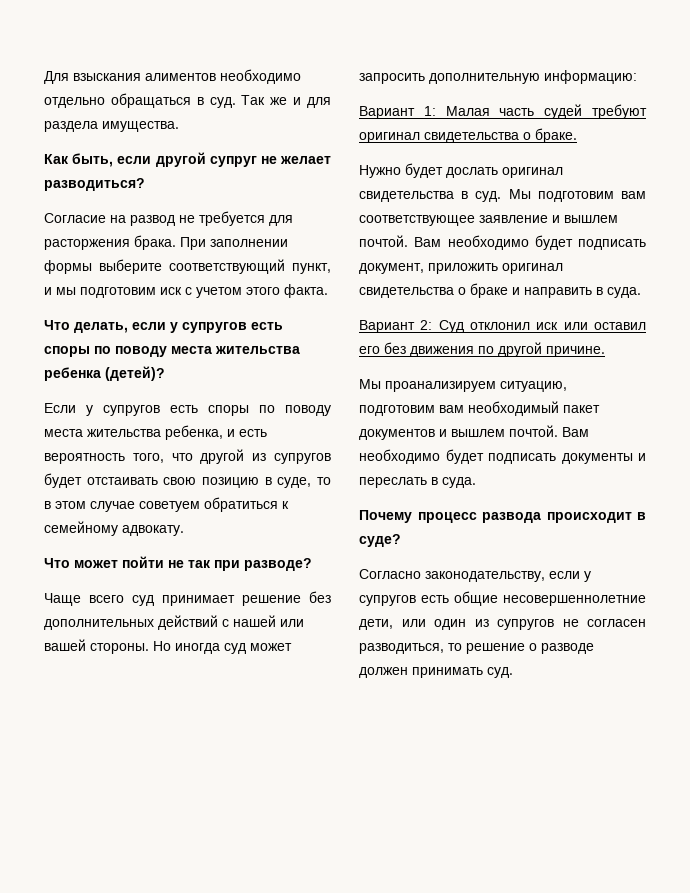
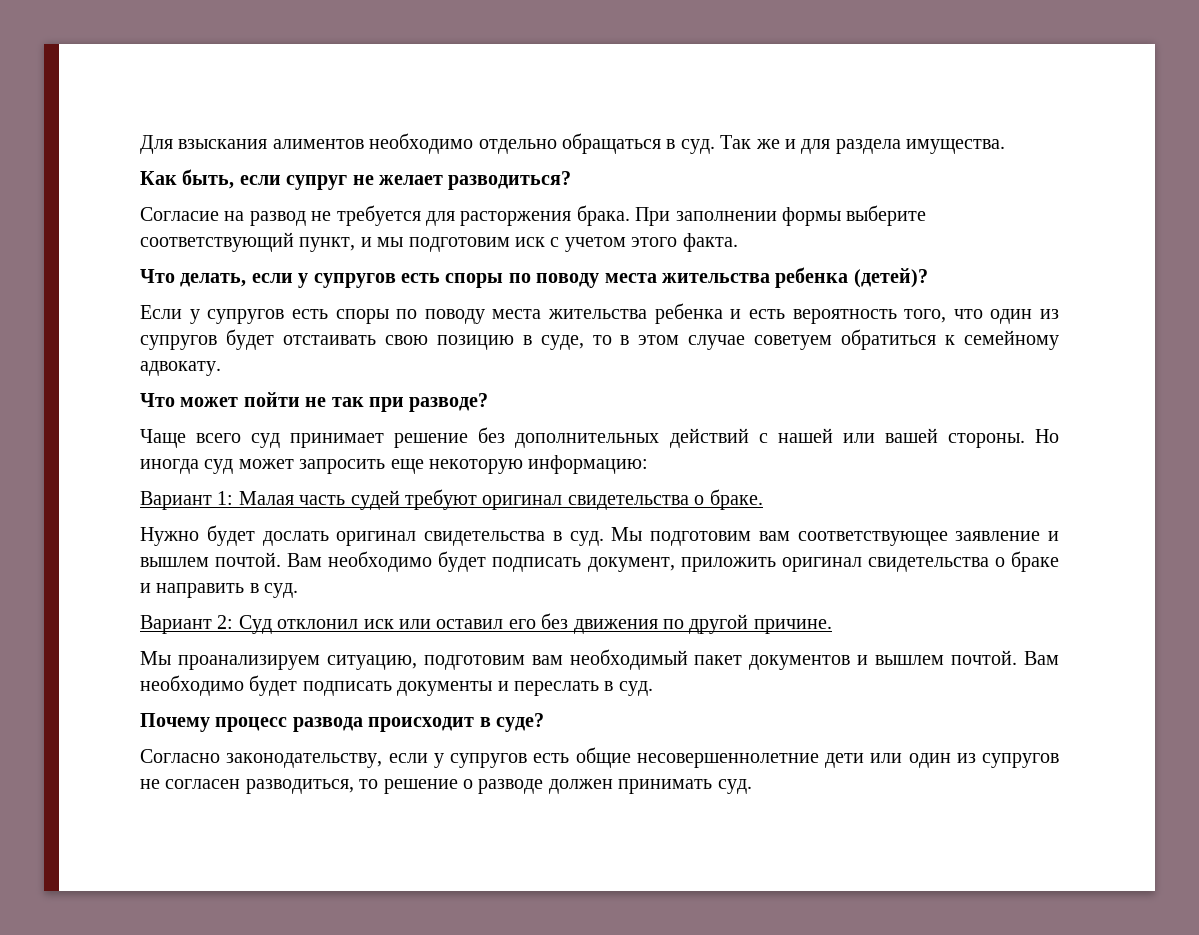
[155,152,206,167] другой -> (281, 180) none
[165,425,223,440] ребенка, -> [654,303,723,324] ребенка
[200,449,245,464] другой -> [990,309,1033,324] один
[429,73,540,84] дополнительную -> [390,459,523,474] еще некоторую
[607,287,641,298] суда. -> [264,583,299,598] суд.
[442,477,476,488] суда. -> [618,681,653,696] суд.
[359,619,393,630] дети, -> [825,753,864,768] дети

